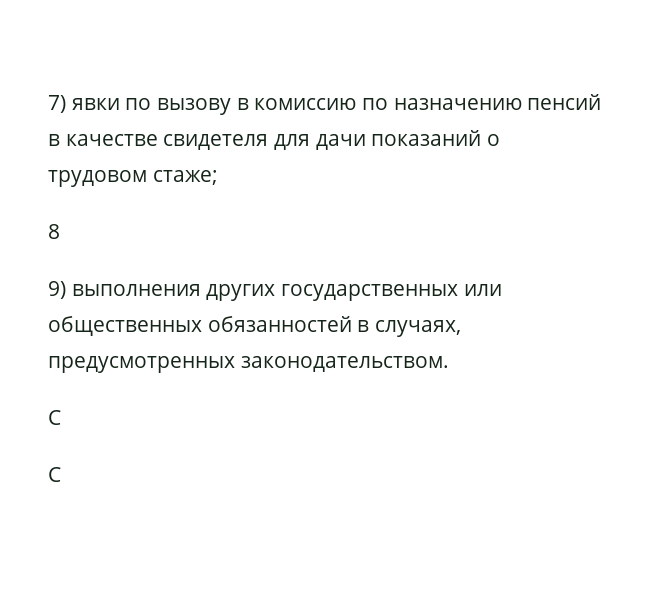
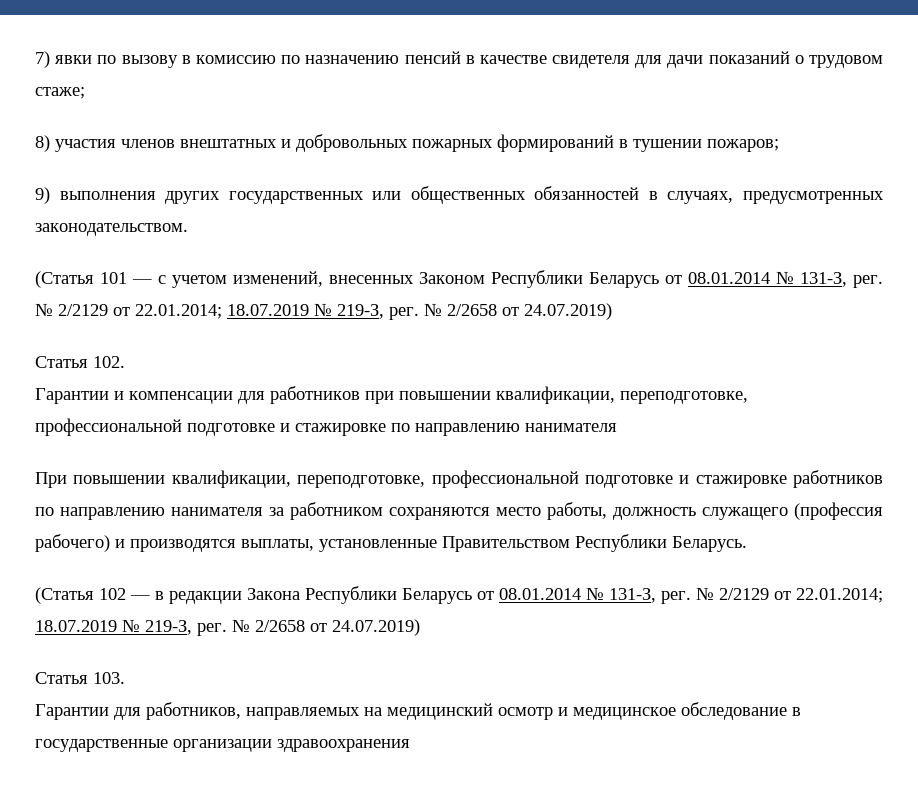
[48,224,60,239] 8 -> [35,134,779,152] 8) участия членов внештатных и добровольных пожарных формирований в тушении пожаров;
[48,410,61,425] [48,467,61,482] С // С -> [35,270,883,288] [35,303,612,320] [35,356,125,368] [35,386,748,404] [35,418,617,436] [35,470,883,488] [35,502,883,520] [35,534,747,552] [35,586,883,604] [35,619,420,636] [35,672,125,684] [35,702,801,720] [35,739,410,752] (Статья 101 — с учетом изменений, внесенных Законом Республики Беларусь от 08.01.2014 № 131-З, рег. № 2/2129 от 22.01.2014; 18.07.2019 № 219-З, рег. № 2/2658 от 24.07.2019) // Статья 102. // Гарантии и компенсации для работников при повышении квалификации, переподготовке, профессиональной подготовке и стажировке по направлению нанимателя // При повышении квалификации, переподготовке, профессиональной подготовке и стажировке работников по направлению нанимателя за работником сохраняются место работы, должность служащего (профессия рабочего) и производятся выплаты, установленные Правительством Республики Беларусь. // (Статья 102 — в редакции Закона Республики Беларусь от 08.01.2014 № 131-З, рег. № 2/2129 от 22.01.2014; 18.07.2019 № 219-З, рег. № 2/2658 от 24.07.2019) // Статья 103. // Гарантии для работников, направляемых на медицинский осмотр и медицинское обследование в государственные организации здравоохранения

